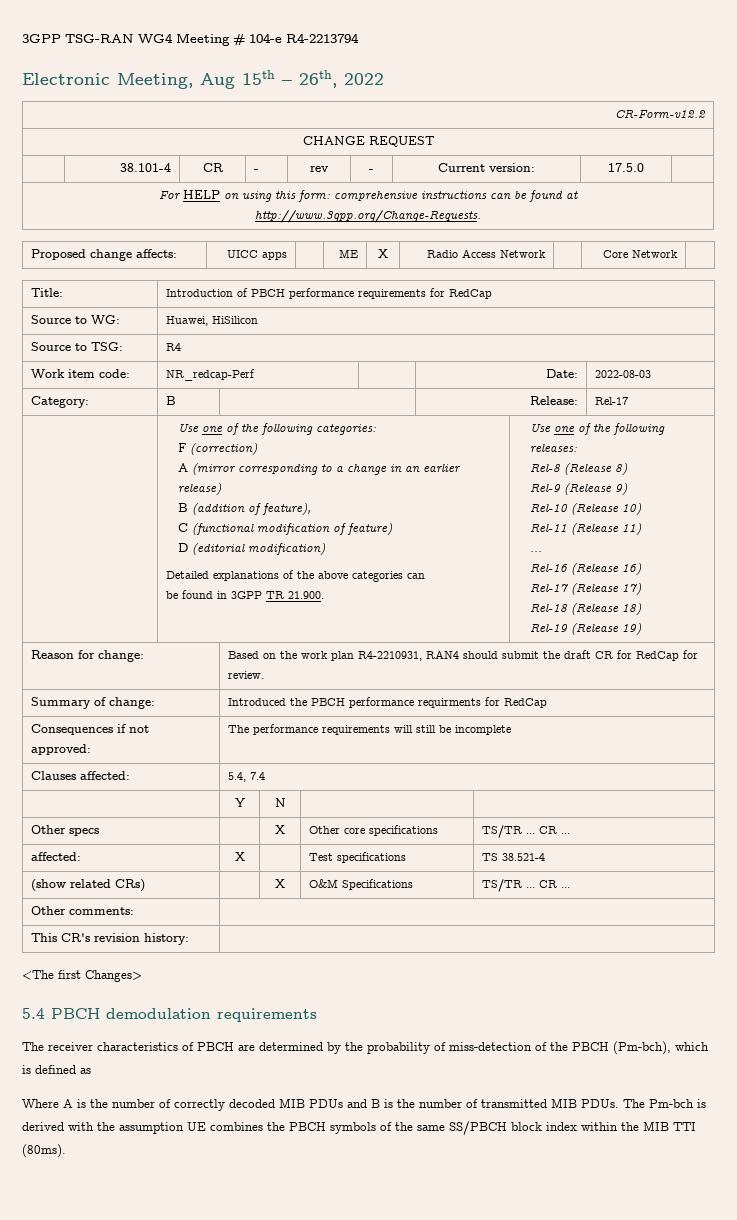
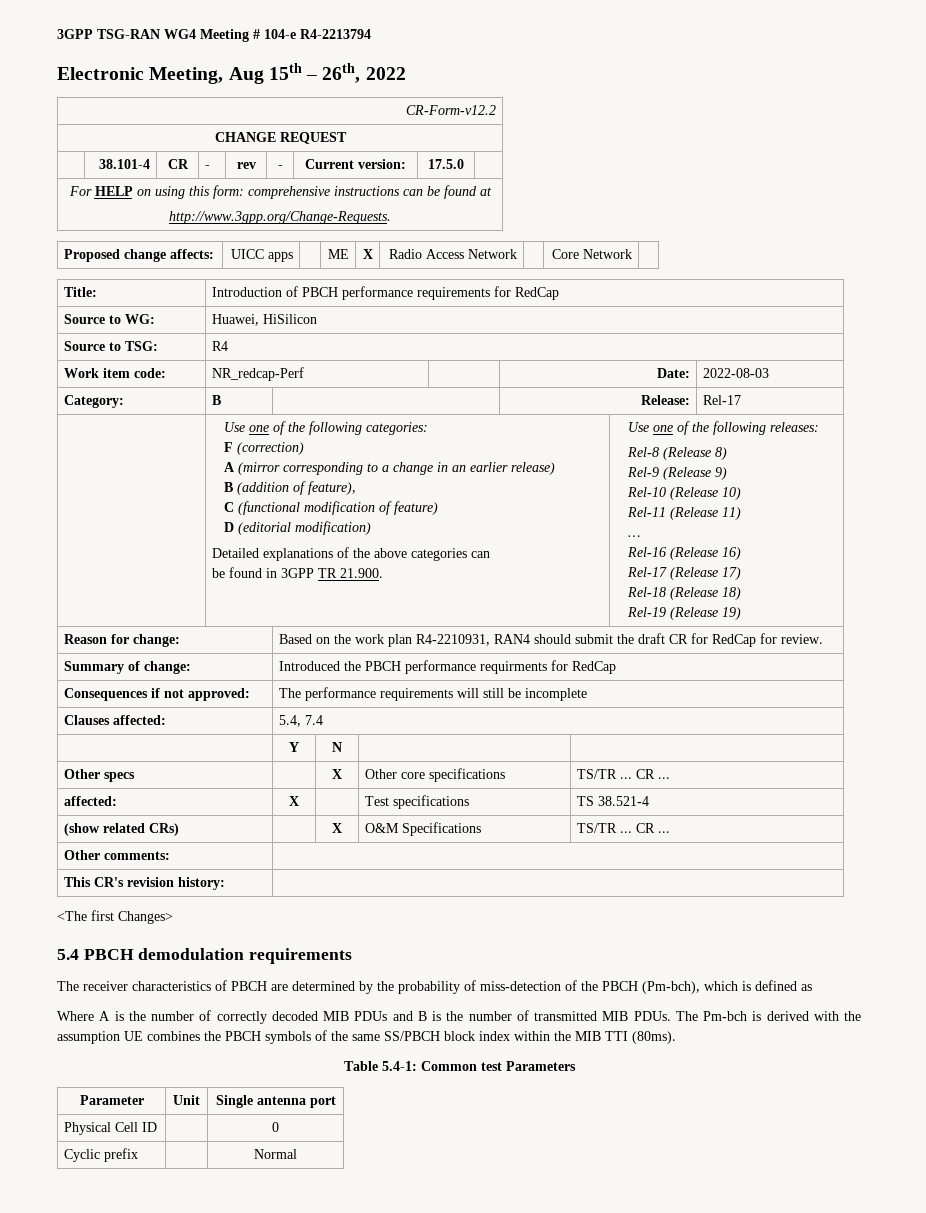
(66, 1151) none -> [343,1061,576,1071] [79,1095,144,1105] [173,1095,200,1105] [215,1095,336,1108] [63,1122,157,1135] [272,1122,279,1132] [63,1148,138,1162] [254,1149,297,1159] // Table 5.4-1: Common test Parameters // Parameter | Unit | Single antenna port // Physical Cell ID | | 0 // Cyclic prefix | | Normal

